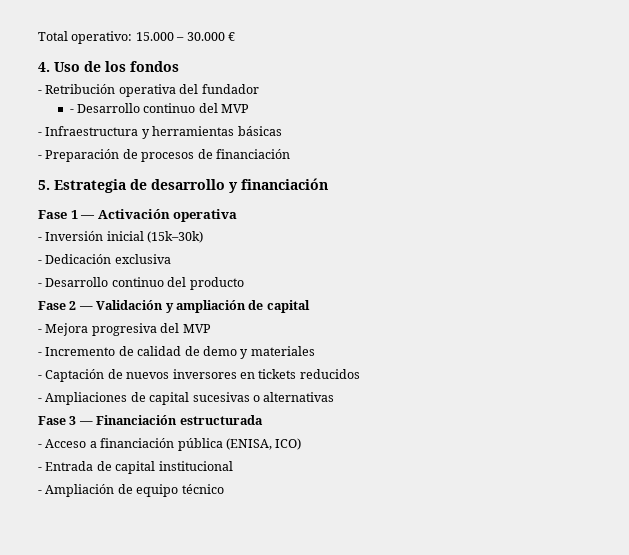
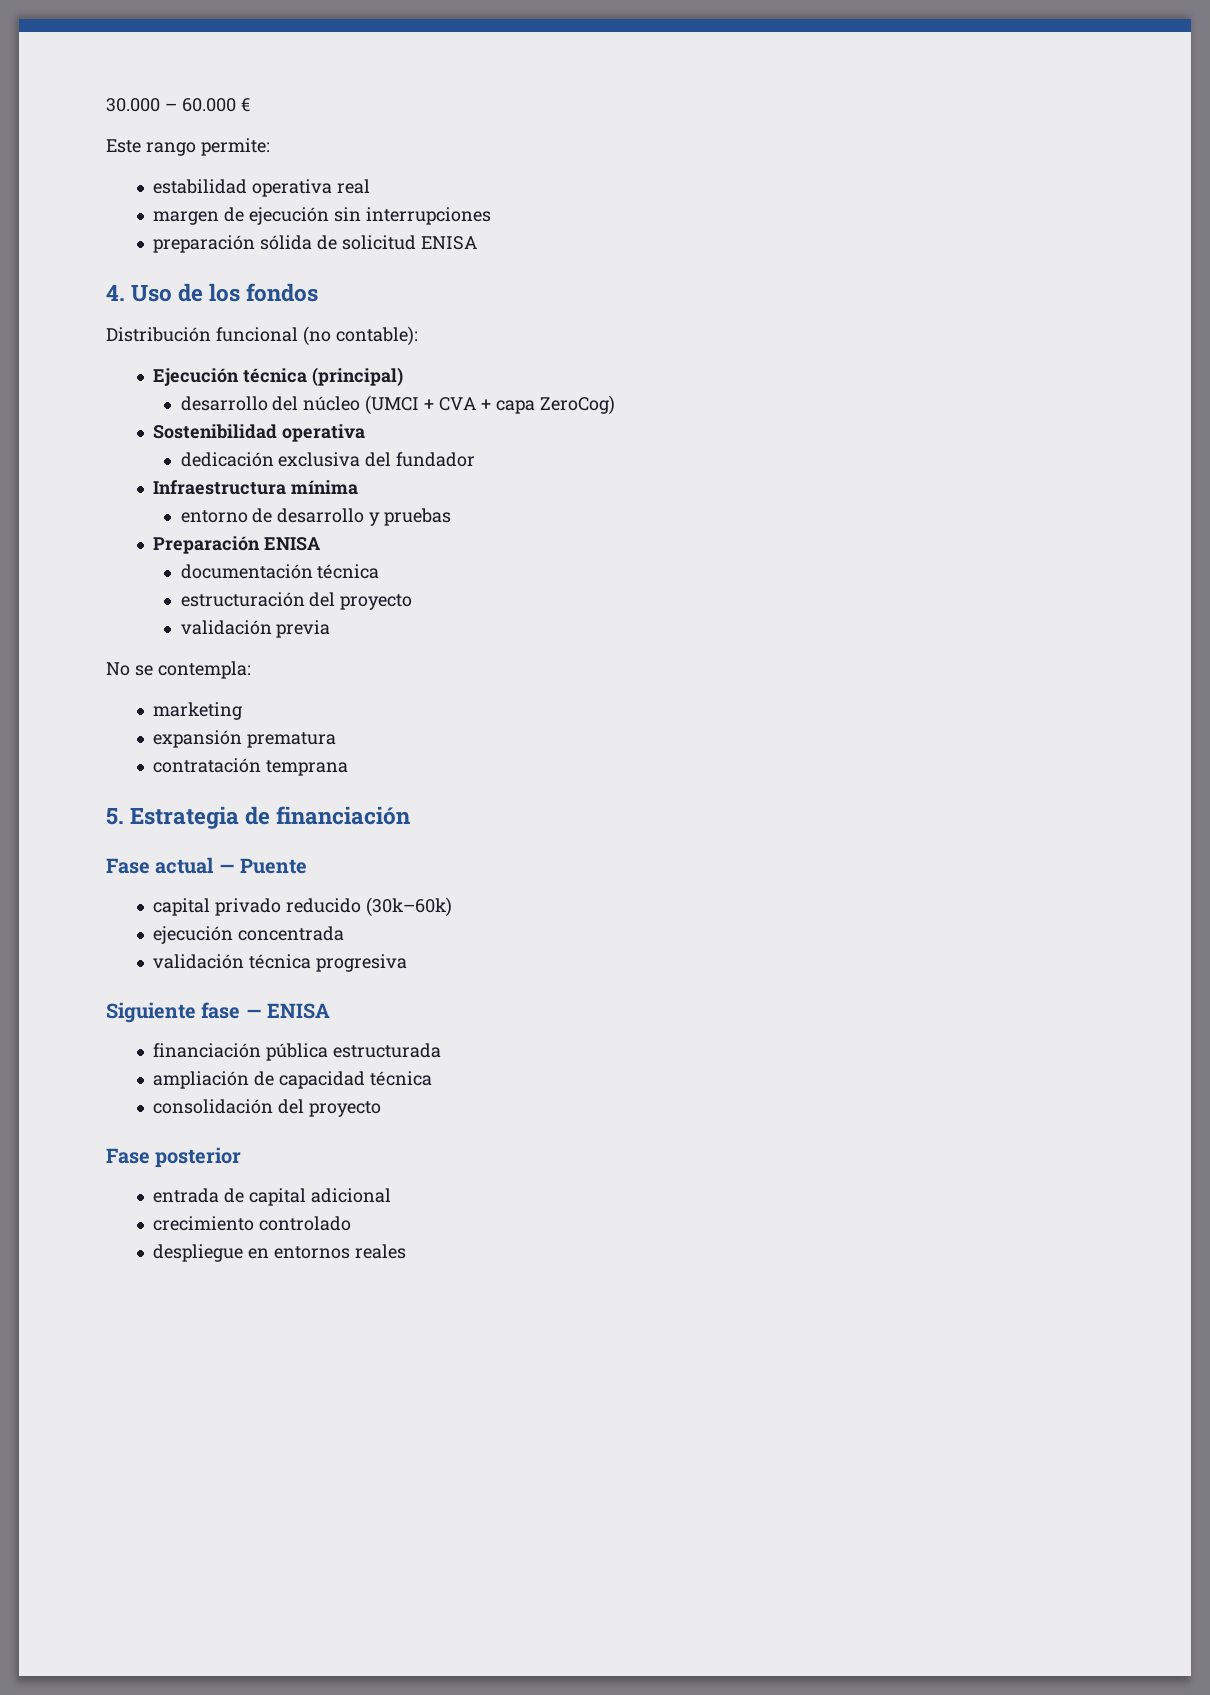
[38,31,235,44] Total operativo: 15.000 – 30.000 € -> [106,98,250,112] [106,138,270,156] [153,179,370,197] [153,207,491,225] [153,235,477,253] 30.000 – 60.000 € // Este rango permite: // estabilidad operativa real // margen de ejecución sin interrupciones // preparación sólida de solicitud ENISA
[38,84,176,97] - Retribución operativa -> [106,326,418,346] [153,367,403,386] [180,395,615,415] [153,424,366,442] [180,452,361,467] Distribución funcional (no contable): // Ejecución técnica (principal) // desarrollo del núcleo (UMCI + CVA + capa ZeroCog) // Sostenibilidad operativa // dedicación exclusiva
[69,103,250,113] [38,126,282,139] [38,149,290,162] - Desarrollo continuo del MVP // - Infraestructura y herramientas básicas // - Preparación de procesos de financiación -> [153,480,359,495] [180,508,452,526] [153,536,321,554] [180,564,380,579] [180,592,413,610] [180,620,331,638] [106,661,251,679] [153,702,243,720] [153,730,337,748] [153,758,349,776] Infraestructura mínima // entorno de desarrollo y pruebas // Preparación ENISA // documentación técnica // estructuración del proyecto // validación previa // No se contempla: // marketing // expansión prematura // contratación temprana
[151,179,238,193] desarrollo y -> (271, 815) none
[70,209,238,222] [38,231,204,243] [38,254,171,264] [38,277,244,290] [38,300,310,313] [38,323,211,336] [38,346,315,359] [38,369,360,382] [38,392,335,405] [38,415,263,425] [38,438,302,451] [38,461,233,474] [38,484,224,497] 1 — Activación operativa // - Inversión inicial (15k–30k) // - Dedicación exclusiva // - Desarrollo continuo del producto // Fase 2 — Validación y ampliación de capital // - Mejora progresiva del MVP // - Incremento de calidad de demo y materiales // - Captación de nuevos inversores en tickets reducidos // - Ampliaciones de capital sucesivas o alternativas // Fase 3 — Financiación estructurada // - Acceso a financiación pública (ENISA, ICO) // - Entrada de capital institucional // - Ampliación de equipo técnico -> [155,857,308,874] [153,897,452,917] [153,926,345,944] [153,954,407,972] [106,1002,331,1023] [153,1043,441,1061] [153,1071,432,1089] [153,1099,381,1117] [106,1147,242,1168] [153,1188,391,1206] [153,1216,352,1231] [153,1244,406,1262] actual — Puente // capital privado reducido (30k–60k) // ejecución concentrada // validación técnica progresiva // Siguiente fase — ENISA // financiación pública estructurada // ampliación de capacidad técnica // consolidación del proyecto // Fase posterior // entrada de capital adicional // crecimiento controlado // despliegue en entornos reales

